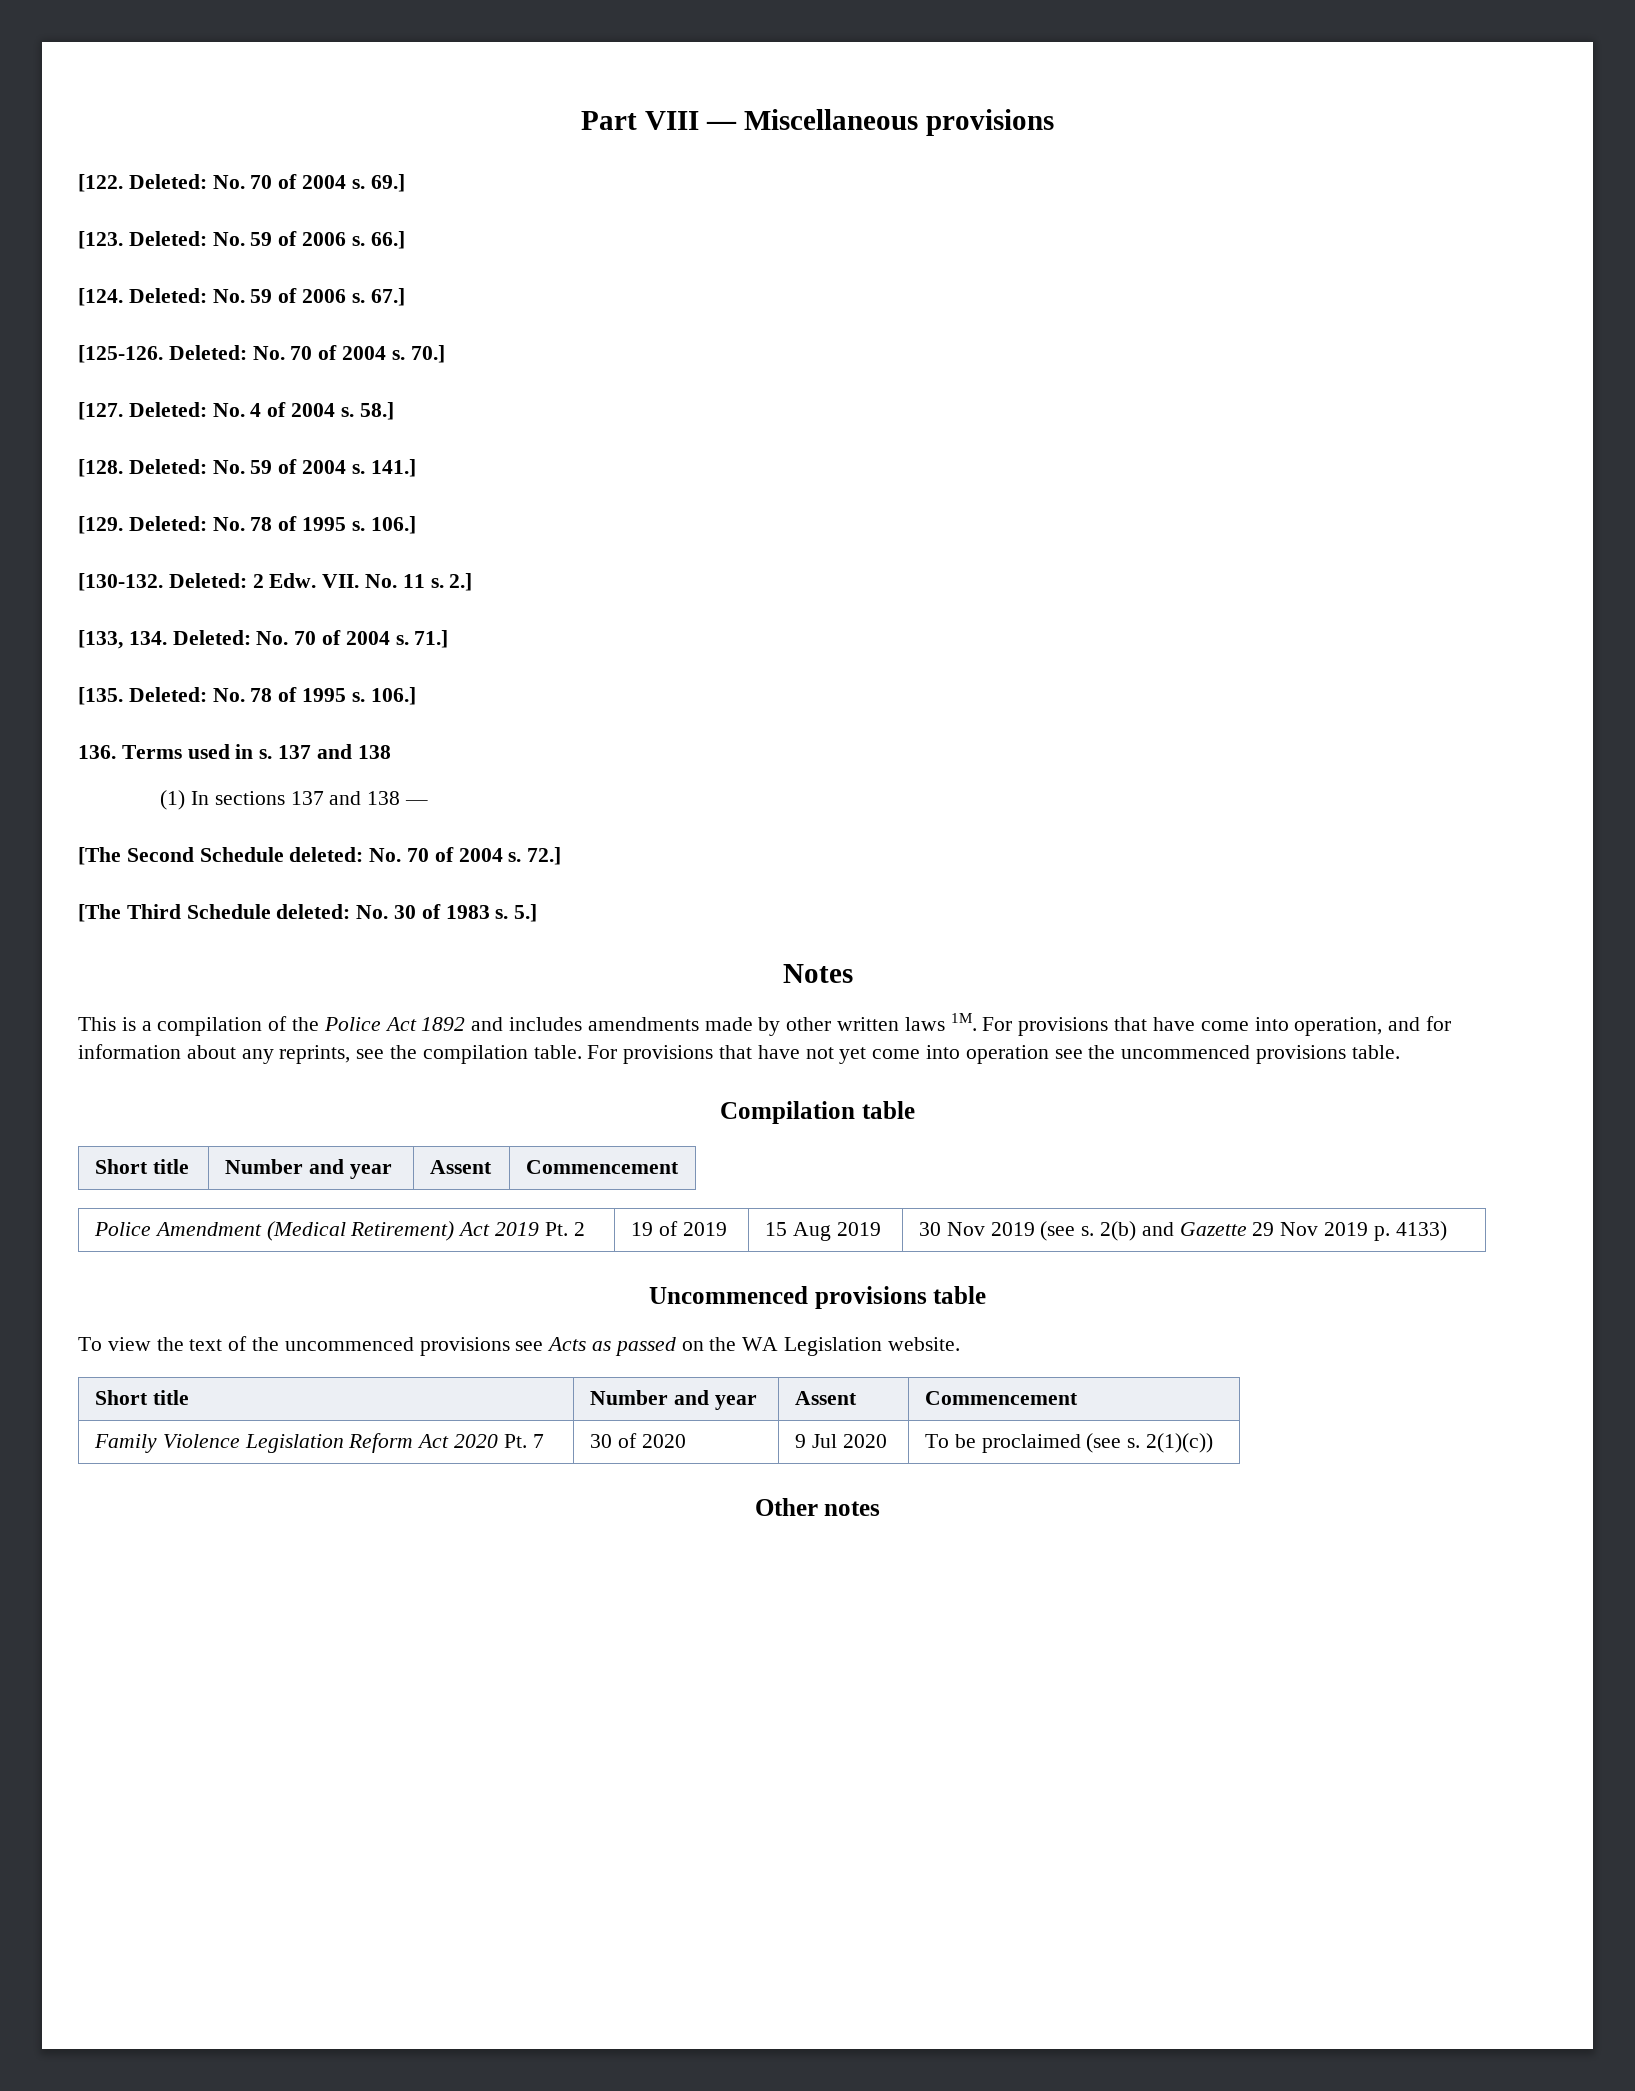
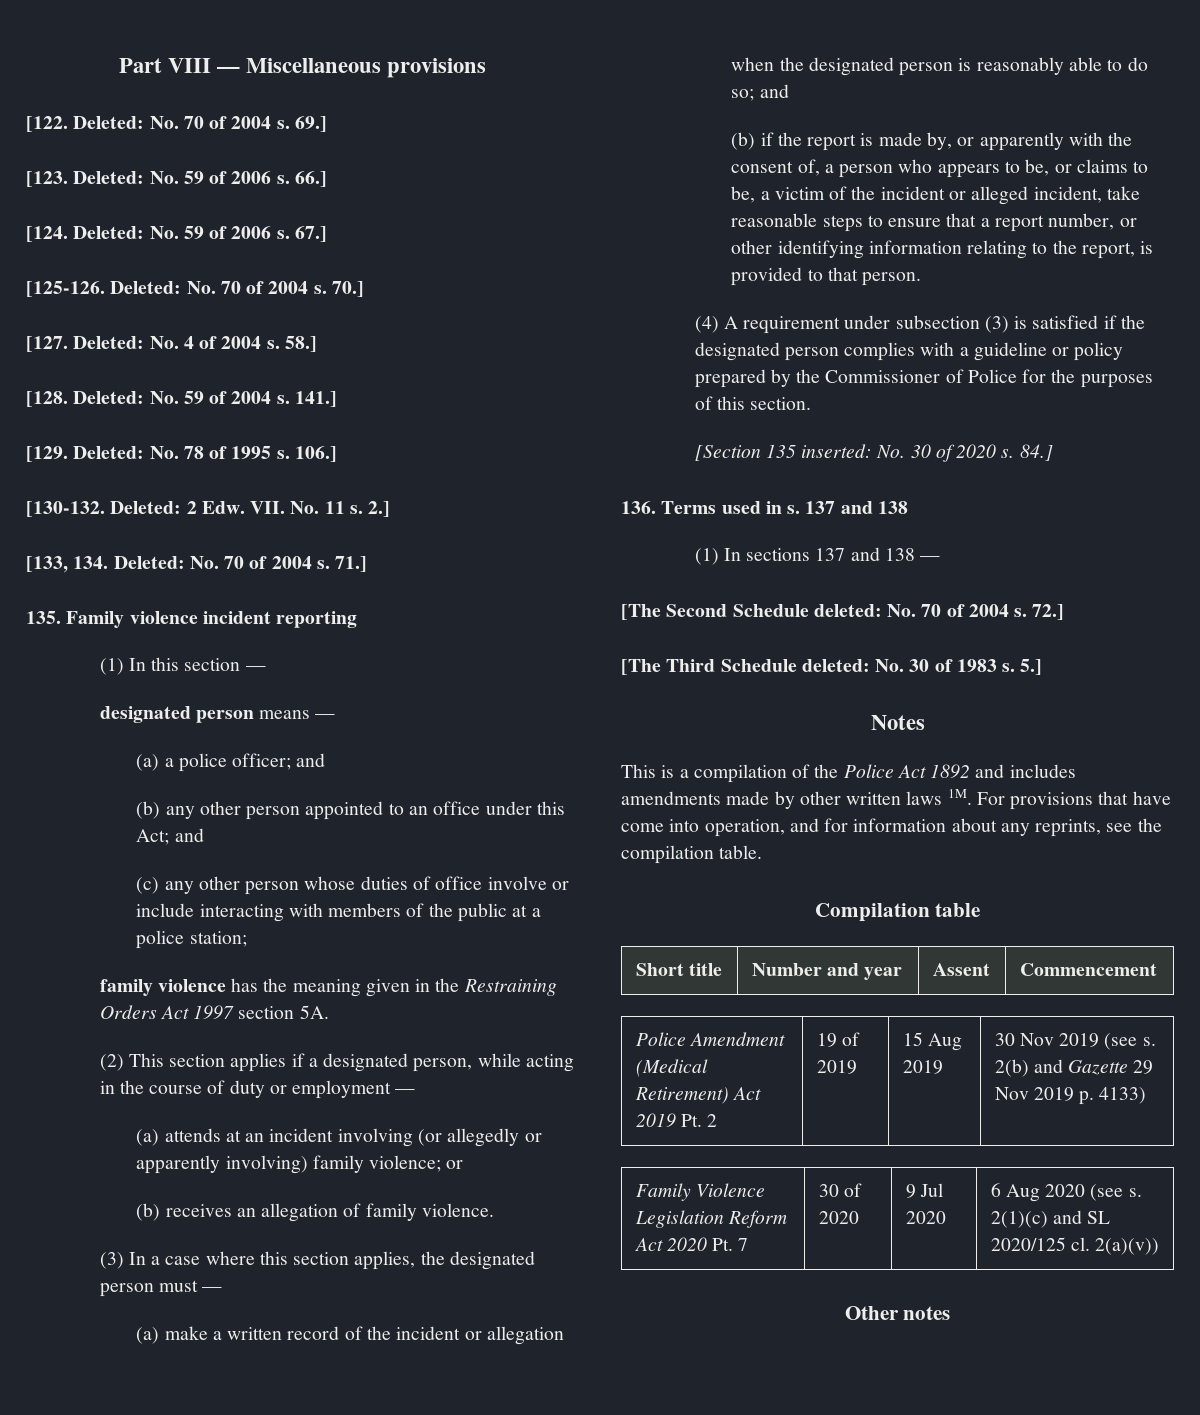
[78,687,416,705] [135. Deleted: No. 78 of 1995 s. 106.] -> [26,611,358,628] [99,657,266,675] [99,706,336,723] [136,753,326,772] [136,801,565,820] [136,828,204,845] [136,876,569,895] [136,903,541,922] [136,930,247,949] [99,978,557,997] [99,1005,329,1019] [99,1053,574,1072] [99,1080,416,1099] [136,1128,542,1147] [136,1155,464,1174] [136,1203,494,1222] [99,1251,535,1270] [99,1280,223,1297] [136,1326,564,1345] [731,57,1148,76] [731,84,789,101] [731,132,1133,151] [731,159,1149,178] [731,186,1140,205] [731,213,1137,232] [731,240,1154,259] [731,267,922,286] [694,315,1145,334] [694,342,1124,361] [694,369,1153,388] [694,396,812,410] [694,444,1053,462] 135. Family violence incident reporting // (1) In this section — // designated person means — // (a) a police officer; and // (b) any other person appointed to an office under this Act; and // (c) any other person whose duties of office involve or include interacting with members of the public at a police station; // family violence has the meaning given in the Restraining Orders Act 1997 section 5A. // (2) This section applies if a designated person, while acting in the course of duty or employment — // (a) attends at an incident involving (or allegedly or apparently involving) family violence; or // (b) receives an allegation of family violence. // (3) In a case where this section applies, the designated person must — // (a) make a written record of the incident or allegation when the designated person is reasonably able to do so; and // (b) if the report is made by, or apparently with the consent of, a person who appears to be, or claims to be, a victim of the incident or alleged incident, take reasonable steps to ensure that a report number, or other identifying information relating to the report, is provided to that person. // (4) A requirement under subsection (3) is satisfied if the designated person complies with a guideline or policy prepared by the Commissioner of Police for the purposes of this section. // [Section 135 inserted: No. 30 of 2020 s. 84.]
[587,1045,1400,1064] For provisions that have not yet come into operation see the uncommenced provisions table. -> (763, 852) none
[648,1286,987,1309] [78,1336,960,1356] [94,1390,189,1405] [589,1390,757,1410] [794,1391,857,1405] [924,1391,1078,1405] // Uncommenced provisions table // To view the text of the uncommenced provisions see Acts as passed on the WA Legislation website. // Short title | Number and year | Assent | Commencement -> (1147, 1095) none
[924,1433,1213,1453] To be proclaimed (see s. 2(1)(c)) -> [990,1183,1142,1202] [990,1210,1111,1228] [990,1237,1160,1255] 6 Aug 2020 (see s. 2(1)(c) and SL 2020/125 cl. 2(a)(v))

